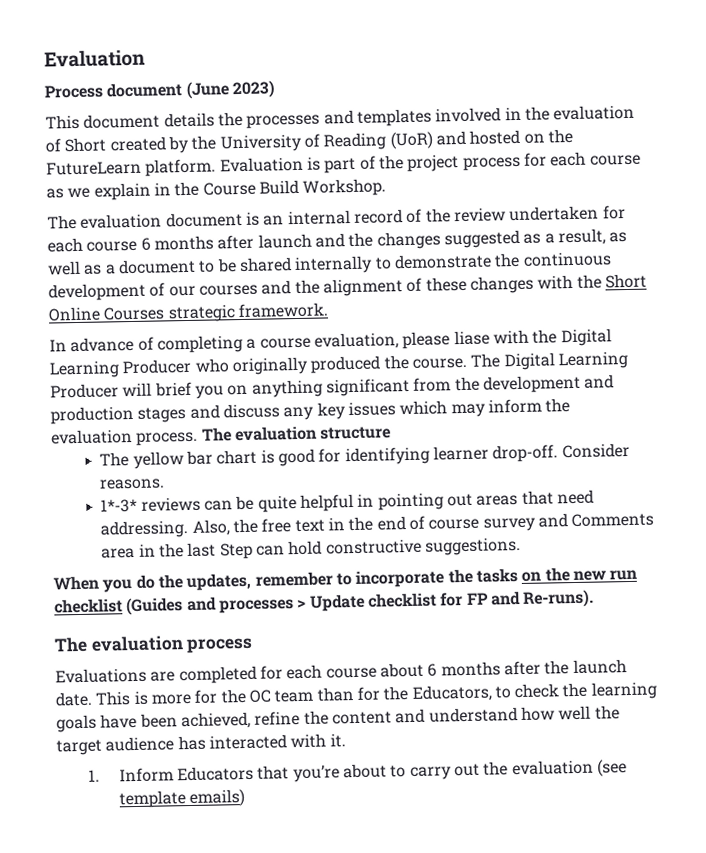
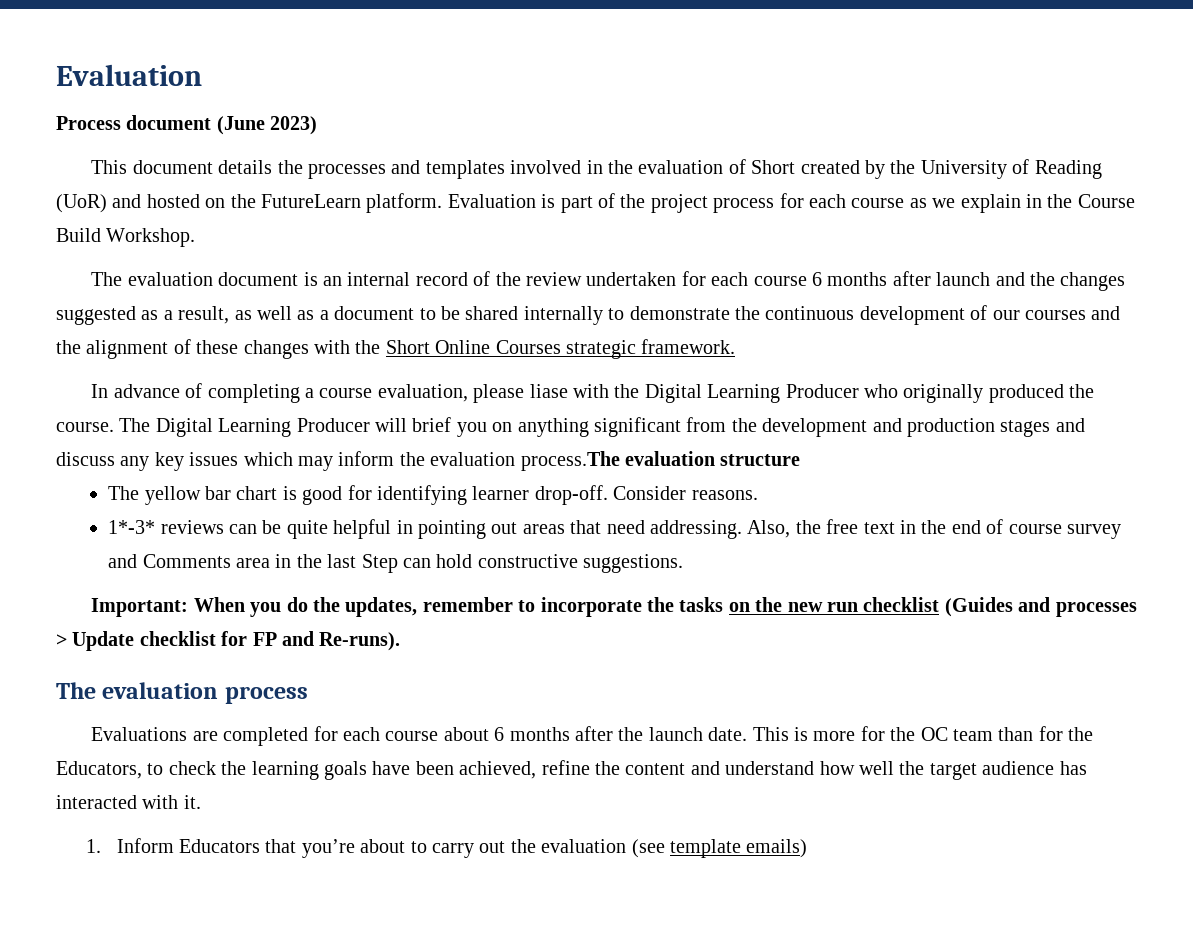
[136,427,232,446] process. The -> [520,451,620,471] process.The
(522, 546) none -> [91,598,189,617] Important:

